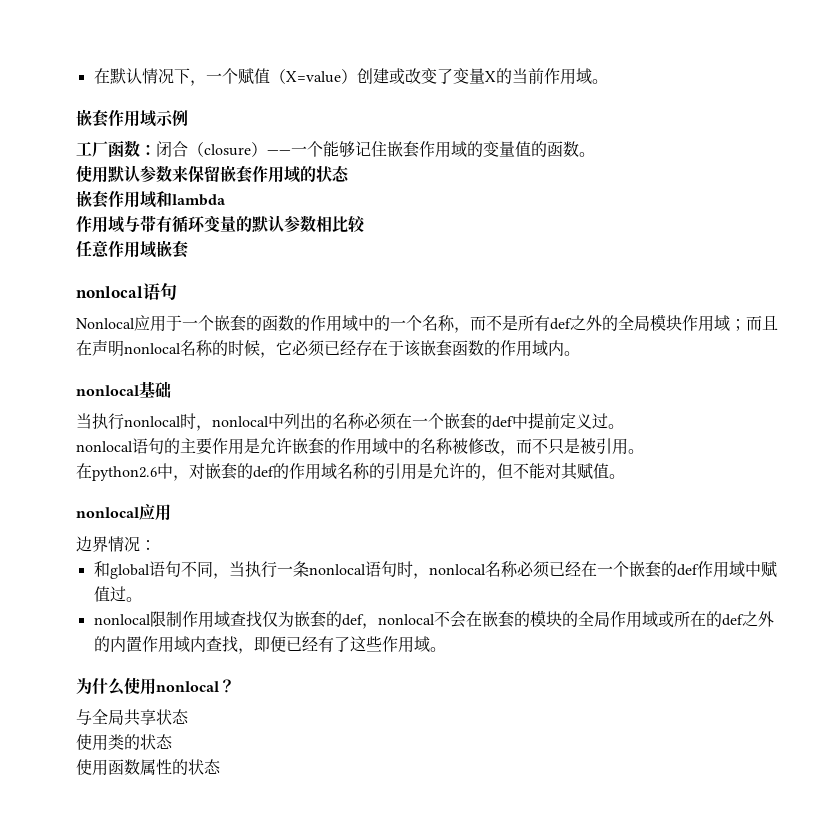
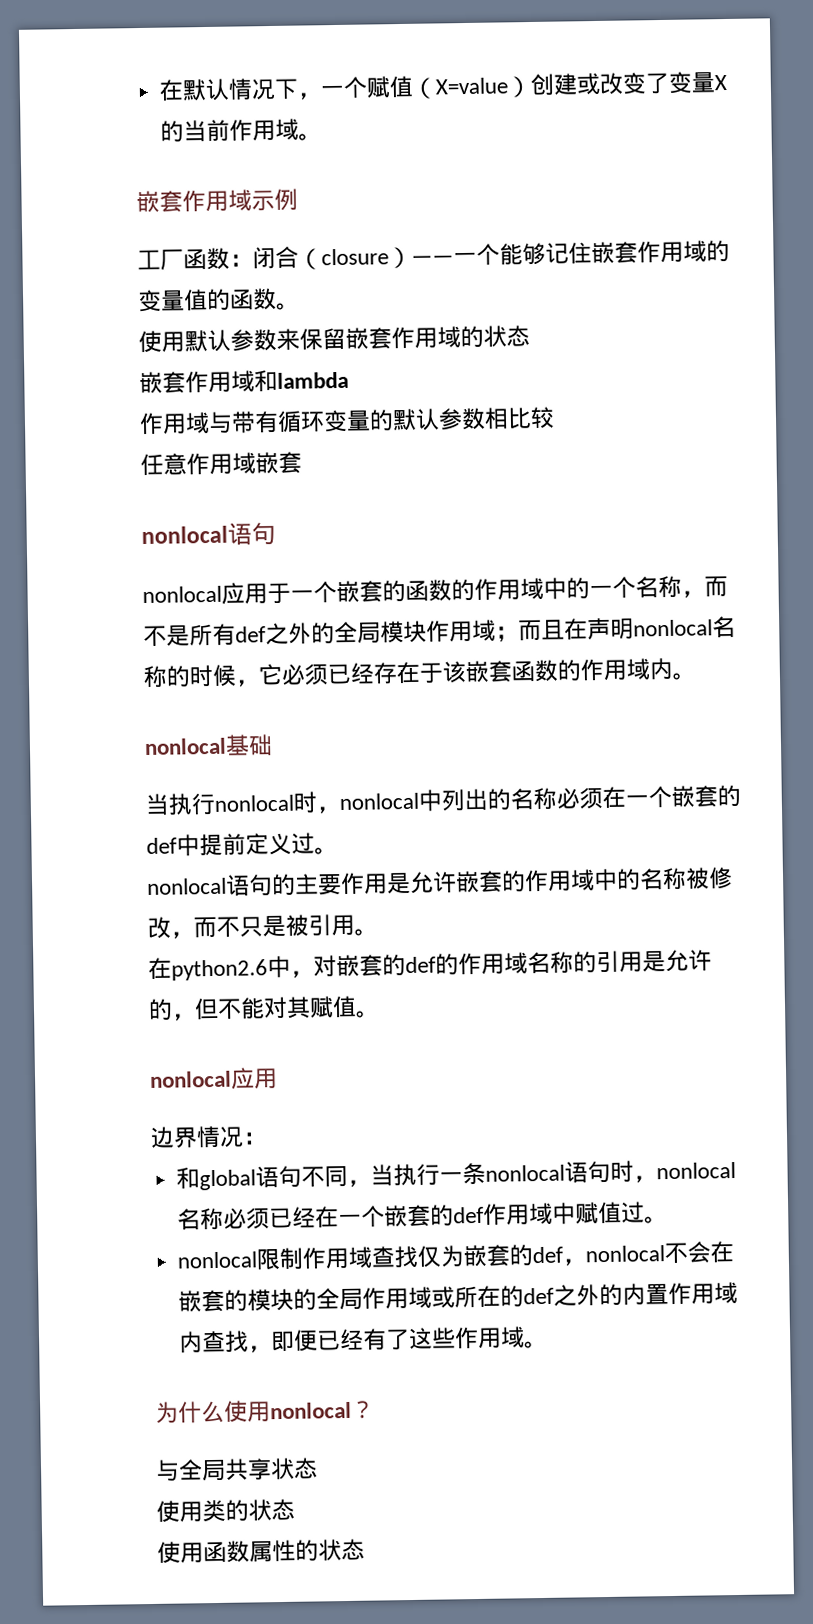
[76,318,135,329] Nonlocal -> [142,585,222,604] nonlocal

